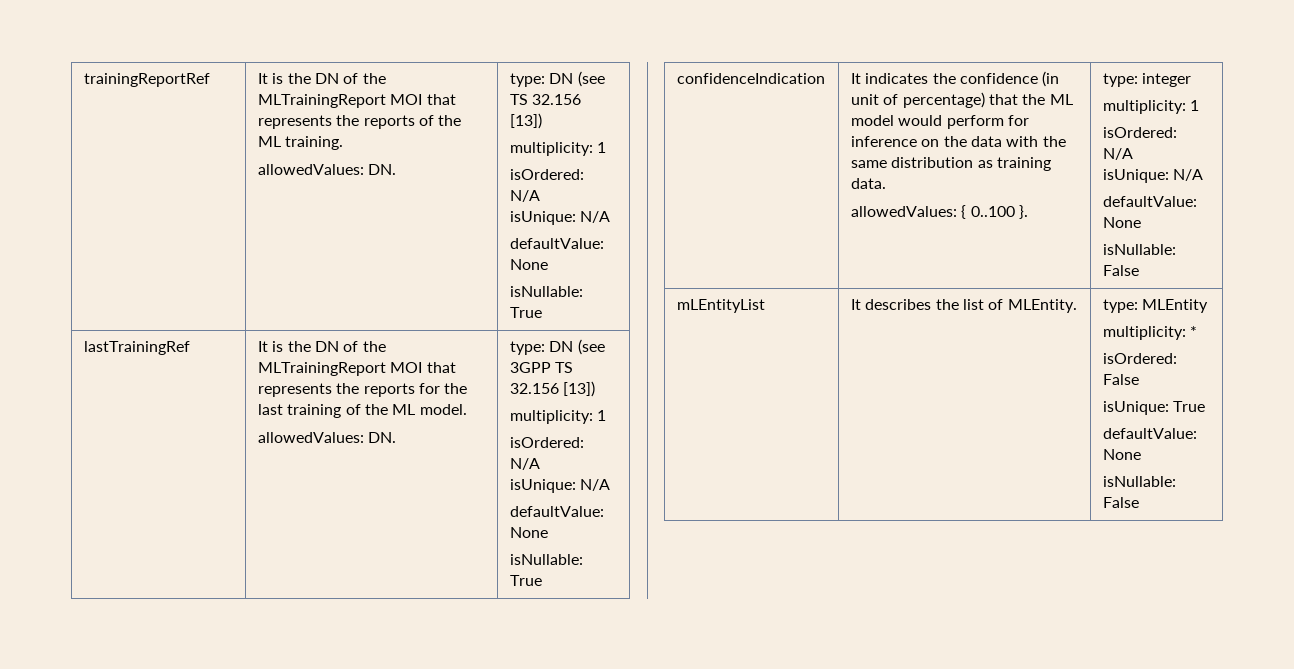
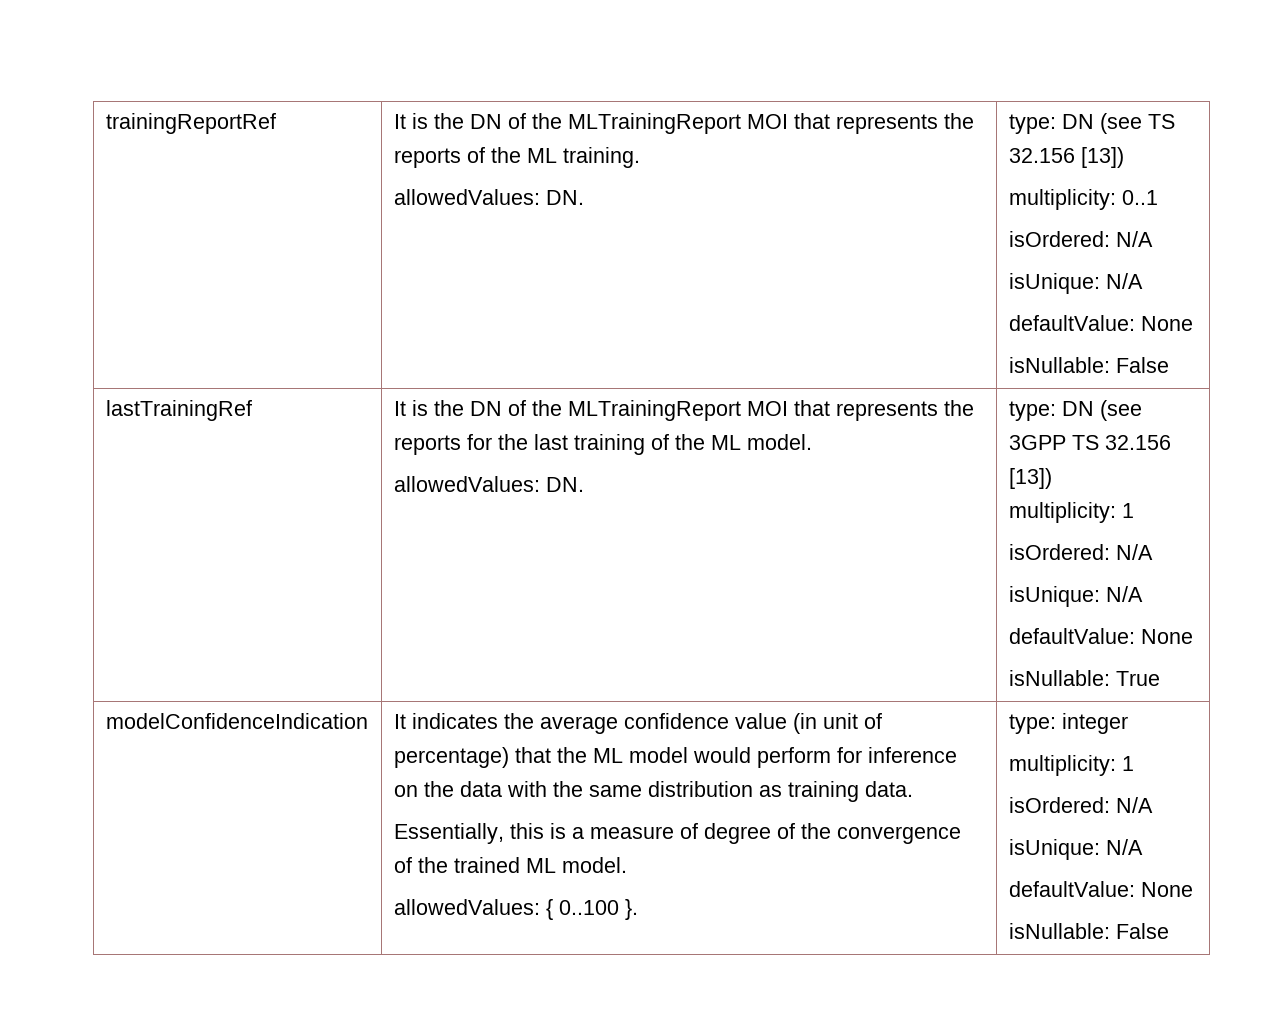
[597,142,607,153] [509,169,584,180] [509,190,540,202] [509,211,611,225] [509,238,604,249] [509,259,548,270] [509,286,583,297] [509,307,542,318] 1 // isOrdered: N/A // isUnique: N/A // defaultValue: None // isNullable: True -> [1121,190,1158,205] [1008,231,1153,247] [1008,273,1143,294] [1008,315,1193,331] [1008,357,1169,373] 0..1 // isOrdered: N/A // isUnique: N/A // defaultValue: None // isNullable: False
[676,73,825,84] confidenceIndication -> [105,713,368,729] modelConfidenceIndication
[959,73,1038,84] confidence -> [539,713,787,734] average confidence value
(886, 183) none -> [393,823,961,844] [393,857,627,873] // Essentially, this is a measure of degree of the convergence of the trained ML model.
[676,299,765,313] [850,299,1077,313] [1102,299,1209,313] [1102,326,1198,340] [1102,353,1177,364] [1102,374,1139,385] [1102,401,1206,415] [1102,428,1197,439] [1102,449,1141,460] [1102,476,1176,487] [1102,497,1139,508] // mLEntityList | It describes the list of MLEntity. | type: MLEntity // multiplicity: * // isOrdered: False // isUnique: True // defaultValue: None // isNullable: False -> (1169, 931) none

